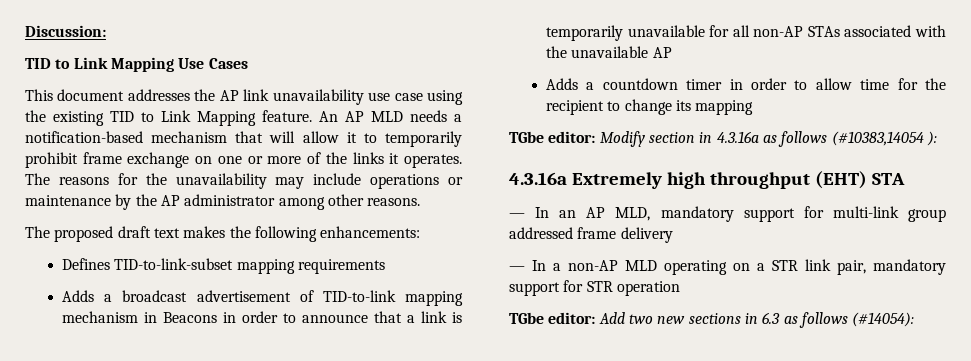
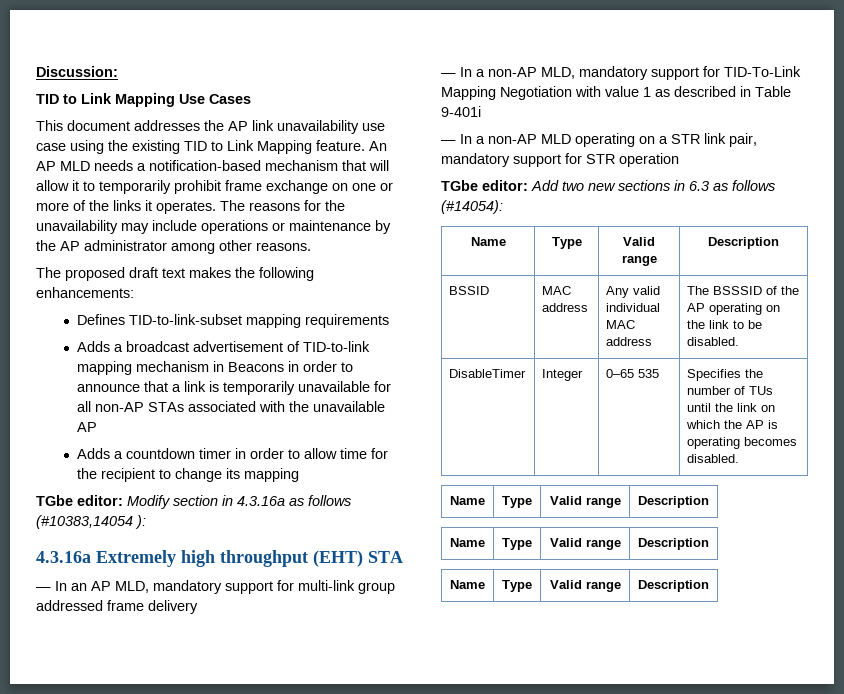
(673, 235) none -> [441,66,801,80] [441,86,791,100] [441,106,481,117] // — In a non-AP MLD, mandatory support for TID-To-Link Mapping Negotiation with value 1 as described in Table 9-401i
(915, 319) none -> [470,237,506,246] [551,237,582,249] [623,237,655,246] [621,255,657,266] [708,237,779,249] [449,286,490,295] [542,286,572,295] [542,303,589,312] [606,286,661,298] [606,303,661,312] [606,320,636,329] [606,337,653,346] [687,286,800,295] [687,303,781,315] [687,320,763,329] [687,337,740,346] [449,369,527,378] [542,369,584,381] [606,369,660,378] [687,369,764,381] [687,386,774,395] [687,403,776,412] [686,420,779,429] [687,437,798,449] [687,454,740,463] [450,496,485,505] [502,496,532,508] [549,496,621,508] [638,496,709,508] [450,538,485,547] [502,538,532,550] [549,538,621,550] [638,538,709,550] [450,580,485,589] [502,580,532,592] [549,580,621,592] [638,580,709,592] // Name | Type | Valid range | Description // BSSID | MAC address | Any valid individual MAC address | The BSSSID of the AP operating on the link to be disabled. // DisableTimer | Integer | 0–65 535 | Specifies the number of TUs until the link on which the AP is operating becomes disabled. // Name | Type | Valid range | Description // Name | Type | Valid range | Description // Name | Type | Valid range | Description

